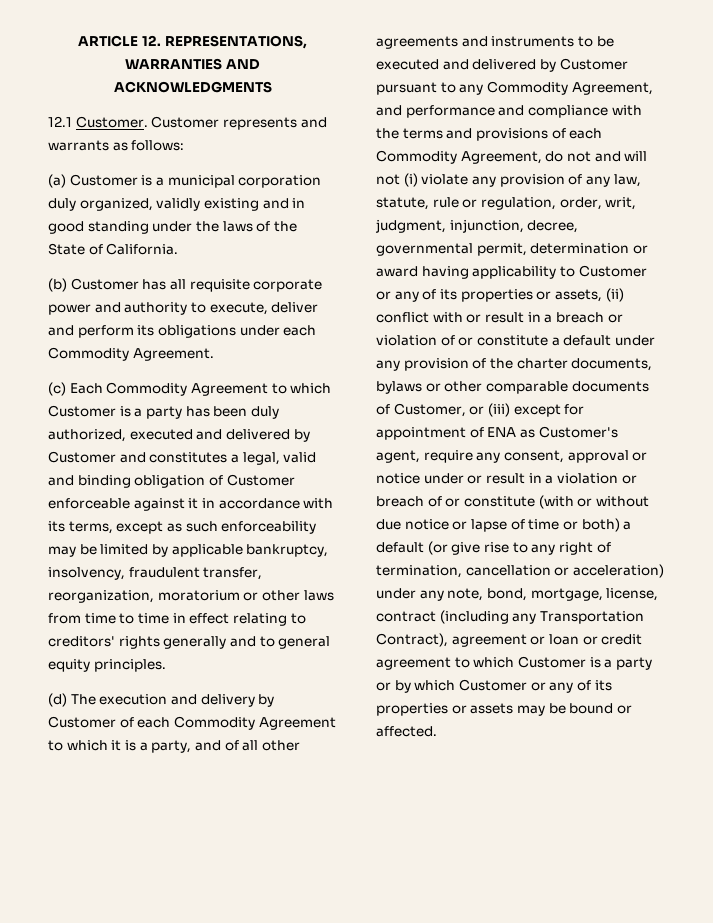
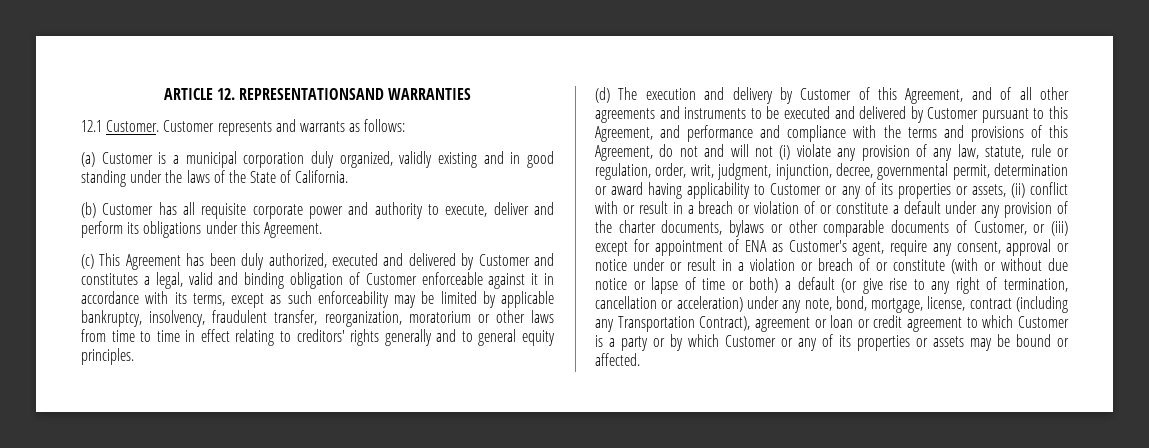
[164,35,307,49] REPRESENTATIONS, -> [239,88,385,100] REPRESENTATIONSAND
[225,59,260,70] [113,81,272,93] AND ACKNOWLEDGMENTS -> (472, 94) none
[283,325,317,336] [48,347,129,361] each Commodity -> [240,221,260,234] this
[69,382,332,396] [48,405,182,419] Each Commodity Agreement to which Customer is a party -> [99,253,181,270] This Agreement
[137,716,336,730] [48,740,192,753] each Commodity Agreement to which it is a party, -> [878,87,964,104] this Agreement,
[459,81,568,95] any Commodity -> [1049,106,1068,119] this
[569,128,603,139] [376,150,457,164] each Commodity -> [1048,125,1068,138] this

